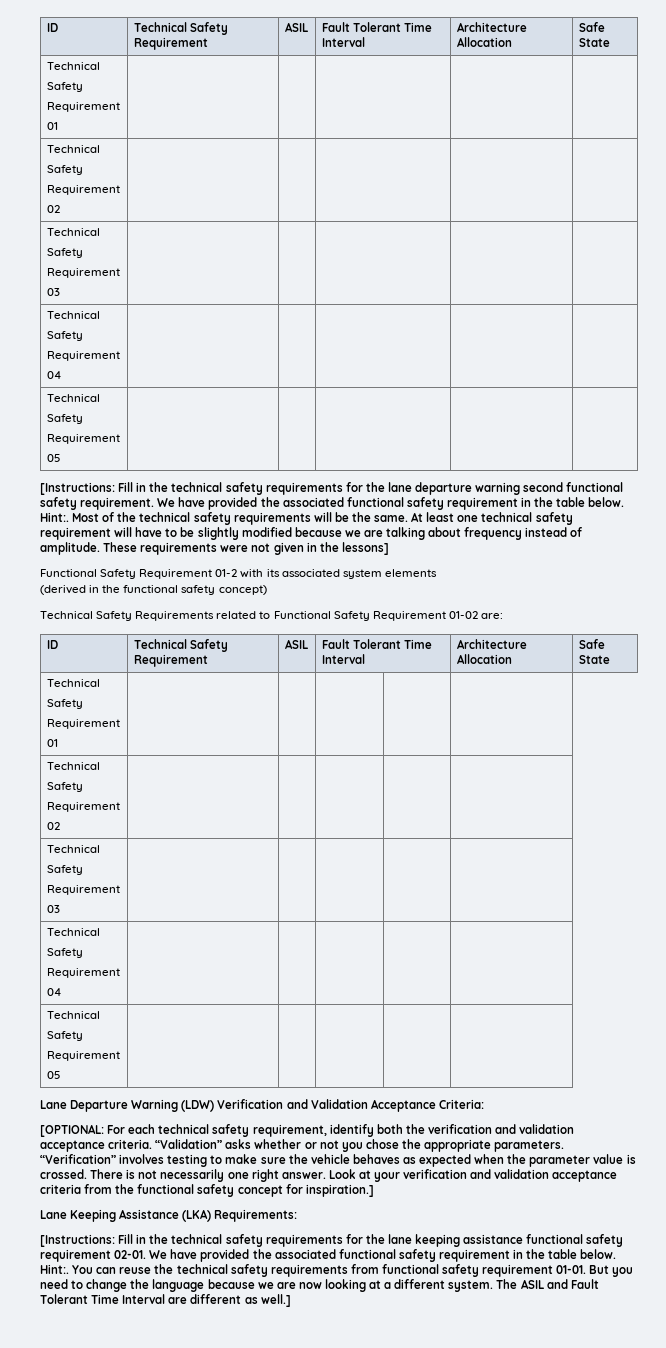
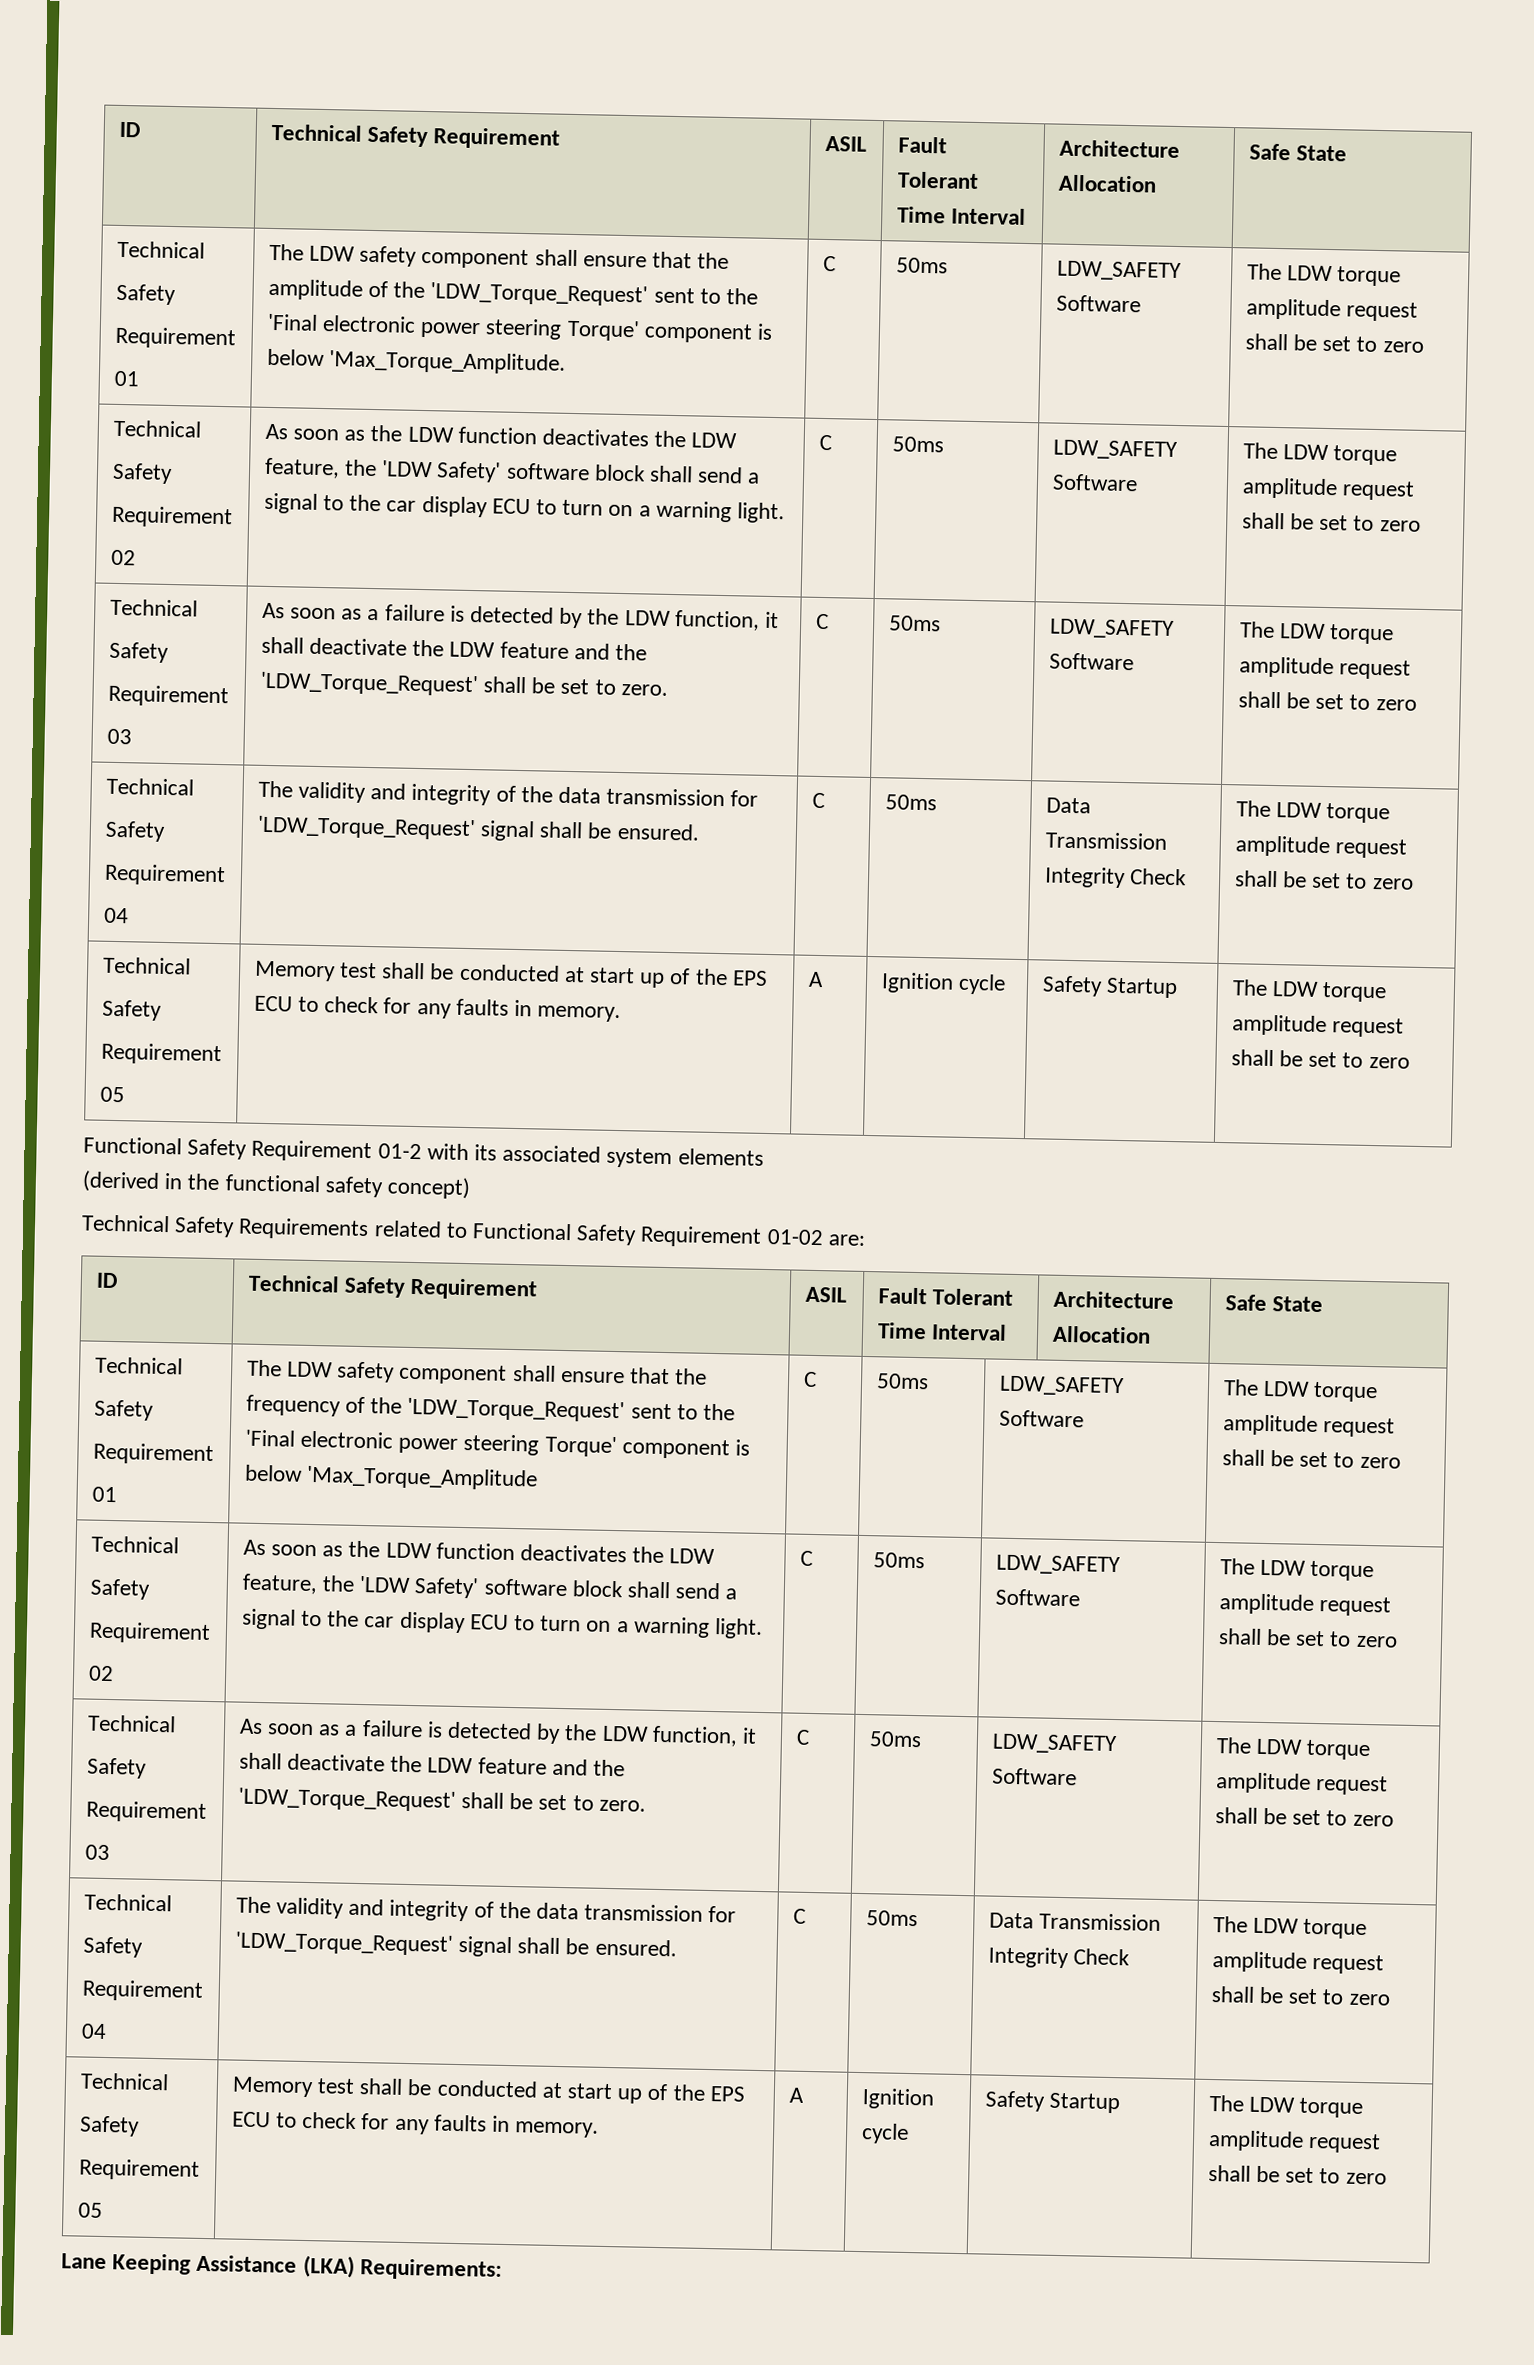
[46,145,100,153] [46,165,83,175] [46,185,120,195] [46,205,60,213] [46,228,100,236] [46,248,83,258] [46,268,120,278] [46,288,60,296] [46,311,100,319] [46,331,83,341] [46,351,120,361] [46,371,61,379] [46,394,100,402] [46,414,83,424] [46,434,120,444] [46,454,61,462] [40,482,624,495] [40,497,625,510] [40,512,573,525] [40,527,583,540] [40,542,389,555] | | | | // Technical // Safety // Requirement // 02 | | | | | // Technical // Safety // Requirement // 03 | | | | | // Technical // Safety // Requirement // 04 | | | | | // Technical // Safety // Requirement // 05 | | | | | // [Instructions: Fill in the technical safety requirements for the lane departure warning second functional safety requirement. We have provided the associated functional safety requirement in the table below. Hint:. Most of the technical safety requirements will be the same. At least one technical safety requirement will have to be slightly modified because we are talking about frequency instead of amplitude. These requirements were not given in the lessons] -> [268,243,730,270] [267,278,759,307] [266,313,774,344] [266,348,566,375] [822,255,836,272] [895,257,948,274] [1056,260,1182,282] [1055,294,1141,313] [1246,263,1402,287] [1245,298,1418,322] [1244,333,1424,353] [112,419,202,438] [111,462,173,485] [110,505,233,529] [110,549,136,566] [264,423,738,449] [263,457,761,484] [263,492,786,524] [818,434,832,451] [891,436,944,453] [1052,439,1178,461] [1051,473,1138,492] [1242,442,1398,466] [1241,477,1415,501] [1241,512,1421,532] [109,598,198,617] [108,641,169,663] [107,684,229,708] [106,728,132,745] [261,602,780,631] [260,636,648,661] [259,671,668,697] [815,613,829,630] [888,615,941,632] [1048,618,1175,639] [1048,652,1134,671] [1238,621,1395,645] [1238,656,1411,680] [1237,691,1417,711] [105,777,194,796] [104,820,166,842] [103,863,226,887] [103,907,129,924] [257,780,759,807] [256,815,700,842] [811,792,825,809] [884,794,937,811] [1045,797,1091,814] [1044,831,1168,850] [1043,866,1187,889] [1235,800,1391,824] [1234,835,1407,859] [1233,870,1414,890] [102,956,191,975] [101,999,162,1021] [100,1042,222,1066] [99,1086,125,1103] [253,960,768,988] [253,995,622,1023] [807,971,824,988] [880,972,1006,995] [1041,975,1178,999] [1231,979,1388,1003] [1231,1014,1404,1038] [1230,1049,1410,1069] The LDW safety component shall ensure that the amplitude of the 'LDW_Torque_Request' sent to the 'Final electronic power steering Torque' component is below 'Max_Torque_Amplitude. | C | 50ms | LDW_SAFETY Software | The LDW torque amplitude request shall be set to zero // Technical // Safety // Requirement // 02 | As soon as the LDW function deactivates the LDW feature, the 'LDW Safety' software block shall send a signal to the car display ECU to turn on a warning light. | C | 50ms | LDW_SAFETY Software | The LDW torque amplitude request shall be set to zero // Technical // Safety // Requirement // 03 | As soon as a failure is detected by the LDW function, it shall deactivate the LDW feature and the 'LDW_Torque_Request' shall be set to zero. | C | 50ms | LDW_SAFETY Software | The LDW torque amplitude request shall be set to zero // Technical // Safety // Requirement // 04 | The validity and integrity of the data transmission for 'LDW_Torque_Request' signal shall be ensured. | C | 50ms | Data Transmission Integrity Check | The LDW torque amplitude request shall be set to zero // Technical // Safety // Requirement // 05 | Memory test shall be conducted at start up of the EPS ECU to check for any faults in memory. | A | Ignition cycle | Safety Startup | The LDW torque amplitude request shall be set to zero
[46,762,100,770] [46,782,83,792] [46,802,120,812] [46,822,60,830] [46,845,100,853] [46,865,83,875] [46,885,120,895] [46,905,60,913] [46,928,100,936] [46,948,83,958] [46,968,120,978] [46,988,61,996] [46,1011,100,1019] [46,1031,83,1041] [46,1051,120,1061] [46,1071,61,1079] [40,1099,484,1112] [40,1124,575,1137] [40,1139,565,1152] [40,1154,636,1167] [40,1169,618,1182] [40,1184,374,1197] | | | | // Technical // Safety // Requirement // 02 | | | | | // Technical // Safety // Requirement // 03 | | | | | // Technical // Safety // Requirement // 04 | | | | | // Technical // Safety // Requirement // 05 | | | | | // Lane Departure Warning (LDW) Verification and Validation Acceptance Criteria: // [OPTIONAL: For each technical safety requirement, identify both the verification and validation acceptance criteria. “Validation” asks whether or not you chose the appropriate parameters. “Verification” involves testing to make sure the vehicle behaves as expected when the parameter value is crossed. There is not necessarily one right answer. Look at your verification and validation acceptance criteria from the functional safety concept for inspiration.] -> [246,1359,708,1385] [245,1394,736,1423] [244,1429,751,1460] [243,1464,538,1491] [802,1371,817,1388] [875,1373,929,1390] [998,1375,1125,1397] [998,1409,1084,1428] [1222,1379,1379,1403] [1222,1414,1395,1438] [1221,1449,1401,1469] [90,1535,179,1554] [89,1578,150,1600] [88,1621,211,1645] [87,1665,114,1682] [242,1539,716,1565] [241,1573,738,1600] [241,1608,764,1640] [799,1550,813,1566] [872,1552,925,1569] [995,1554,1121,1576] [994,1588,1080,1607] [1219,1558,1375,1582] [1218,1593,1391,1617] [1217,1628,1398,1648] [86,1714,176,1733] [86,1757,147,1779] [85,1800,207,1823] [84,1844,110,1861] [238,1718,758,1747] [238,1752,626,1777] [237,1787,646,1812] [795,1729,810,1745] [868,1731,922,1748] [991,1733,1118,1755] [991,1767,1077,1786] [1215,1737,1372,1761] [1214,1772,1388,1796] [1214,1807,1394,1827] [83,1893,172,1912] [82,1936,143,1958] [81,1979,203,2002] [80,2023,107,2040] [235,1896,737,1923] [234,1931,677,1958] [792,1908,806,1924] [865,1910,918,1927] [988,1912,1161,1931] [987,1946,1130,1969] [1212,1916,1368,1940] [1211,1951,1384,1975] [1210,1985,1390,2006] [79,2072,169,2091] [78,2115,140,2137] [78,2158,200,2181] [77,2202,103,2218] [231,2076,746,2104] [231,2111,600,2138] [788,2087,804,2103] [861,2088,934,2110] [860,2123,909,2144] [984,2090,1120,2114] [1208,2094,1364,2119] [1207,2129,1381,2154] [1207,2164,1387,2185] The LDW safety component shall ensure that the frequency of the 'LDW_Torque_Request' sent to the 'Final electronic power steering Torque' component is below 'Max_Torque_Amplitude | C | 50ms | LDW_SAFETY Software | The LDW torque amplitude request shall be set to zero // Technical // Safety // Requirement // 02 | As soon as the LDW function deactivates the LDW feature, the 'LDW Safety' software block shall send a signal to the car display ECU to turn on a warning light. | C | 50ms | LDW_SAFETY Software | The LDW torque amplitude request shall be set to zero // Technical // Safety // Requirement // 03 | As soon as a failure is detected by the LDW function, it shall deactivate the LDW feature and the 'LDW_Torque_Request' shall be set to zero. | C | 50ms | LDW_SAFETY Software | The LDW torque amplitude request shall be set to zero // Technical // Safety // Requirement // 04 | The validity and integrity of the data transmission for 'LDW_Torque_Request' signal shall be ensured. | C | 50ms | Data Transmission Integrity Check | The LDW torque amplitude request shall be set to zero // Technical // Safety // Requirement // 05 | Memory test shall be conducted at start up of the EPS ECU to check for any faults in memory. | A | Ignition cycle | Safety Startup | The LDW torque amplitude request shall be set to zero
[40,1234,624,1247] [40,1249,617,1262] [40,1264,634,1277] [40,1279,599,1292] [40,1294,291,1307] // [Instructions: Fill in the technical safety requirements for the lane keeping assistance functional safety requirement 02-01. We have provided the associated functional safety requirement in the table below. Hint:. You can reuse the technical safety requirements from functional safety requirement 01-01. But you need to change the language because we are now looking at a different system. The ASIL and Fault Tolerant Time Interval are different as well.] -> (502, 2269) none

